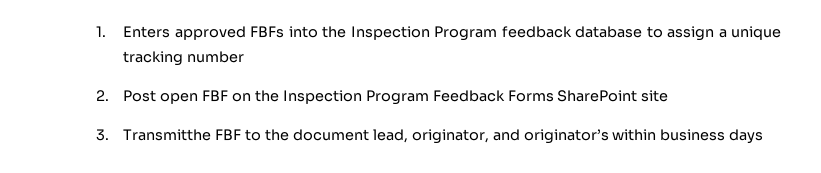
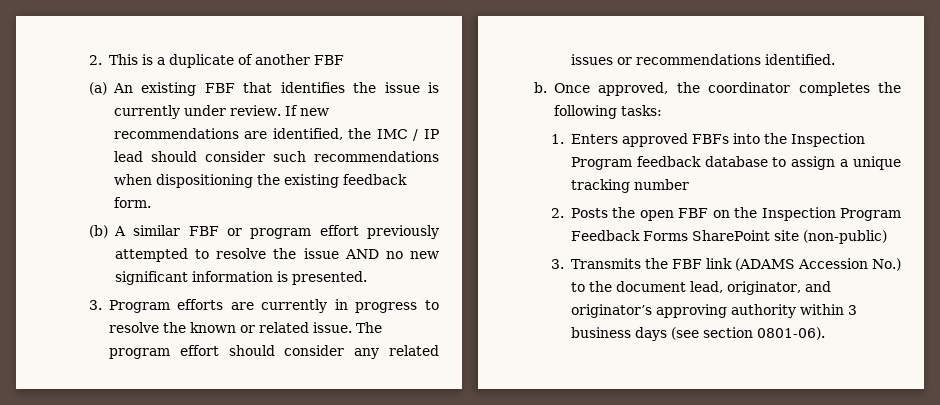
(95, 31) none -> [89,54,344,68] [89,82,439,96] [113,105,329,119] [113,128,439,141] [113,151,440,162] [113,174,407,188] [113,197,151,208] [89,225,439,239] [114,248,439,262] [114,271,367,285] [89,299,439,313] [108,322,382,333] [108,345,439,359] [570,54,835,65] [534,82,901,96] [553,105,662,119] 2. This is a duplicate of another FBF // (a) An existing FBF that identifies the issue is currently under review. If new recommendations are identified, the IMC / IP lead should consider such recommendations when dispositioning the existing feedback form. // (b) A similar FBF or program effort previously attempted to resolve the issue AND no new significant information is presented. // 3. Program efforts are currently in progress to resolve the known or related issue. The program effort should consider any related issues or recommendations identified. // b. Once approved, the coordinator completes the following tasks: //
[123,90,157,102] Post -> [570,207,636,218] Posts the
[95,129,242,141] // 3. Transmitthe FBF -> [802,230,887,244] [551,258,901,271] (non-public) // 3. Transmits the FBF link (ADAMS Accession No.)
[612,129,764,144] within business days -> [655,304,857,318] [570,327,825,341] approving authority within 3 business days (see section 0801-06).

